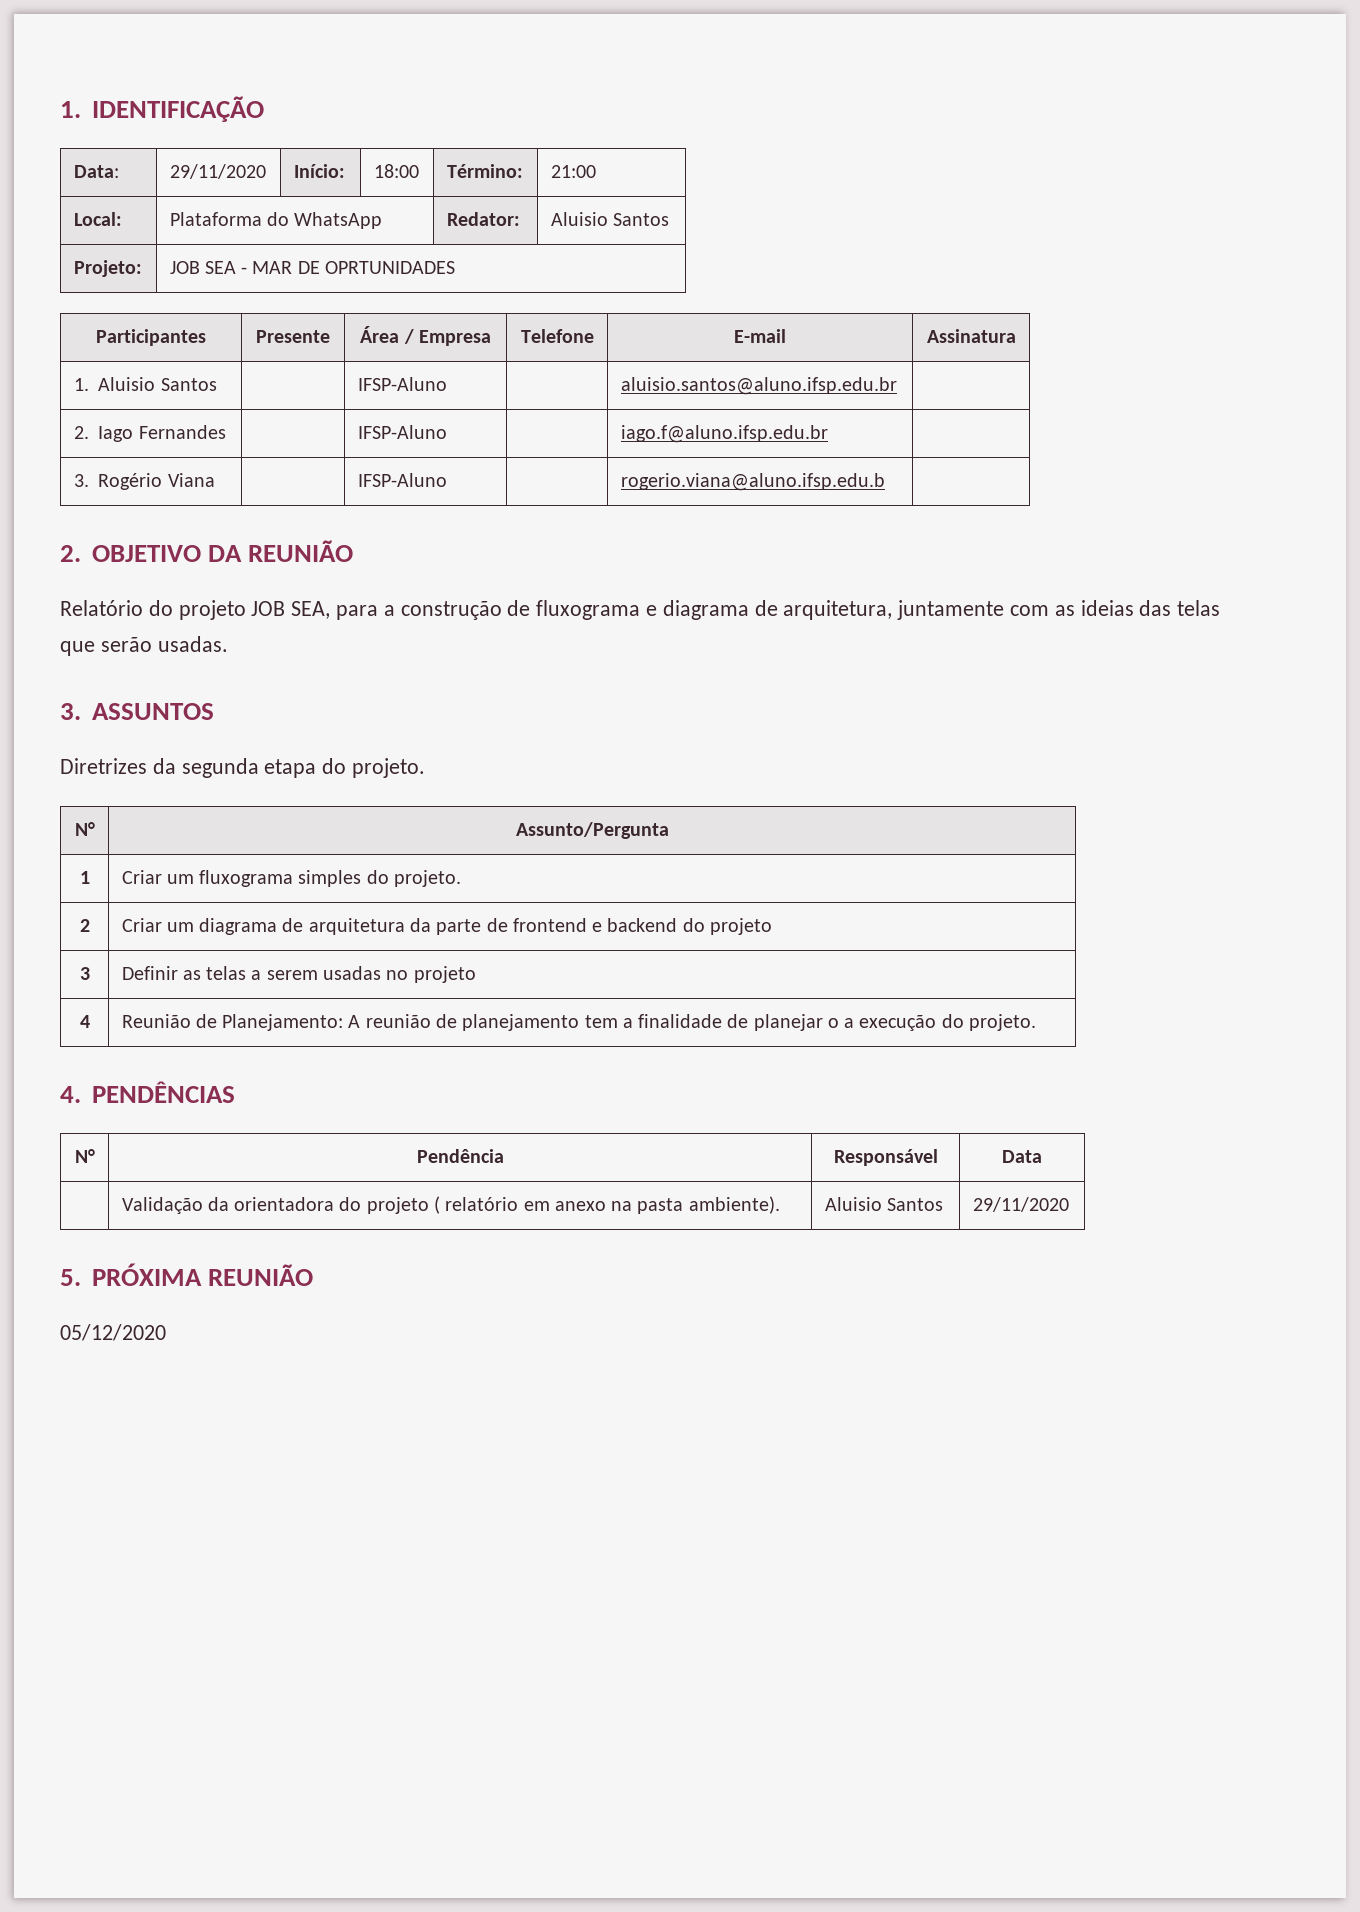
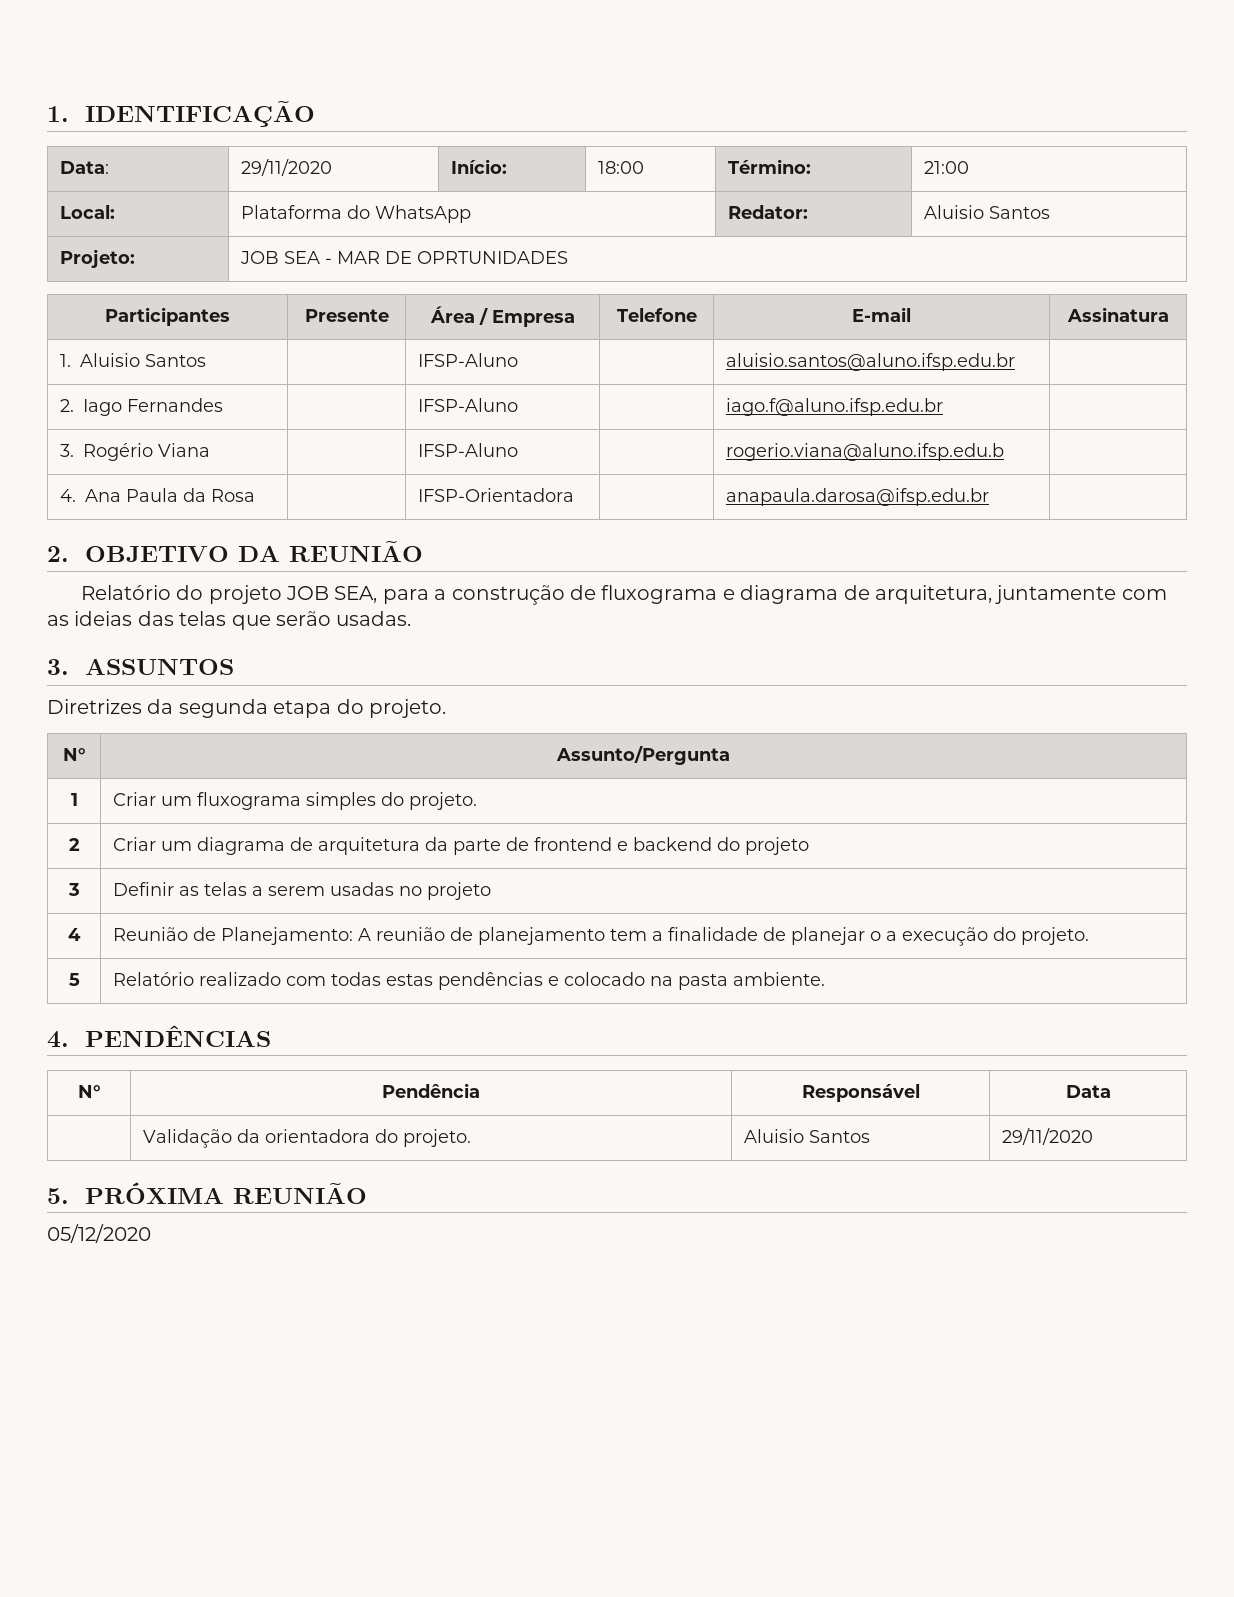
(885, 482) none -> [59,488,255,502] [417,488,574,502] [725,488,989,506] // 4. Ana Paula da Rosa | | IFSP-Orientadora | | anapaula.darosa@ifsp.edu.br |
(1036, 1022) none -> [68,973,80,986] [112,972,825,990] // 5 | Relatório realizado com todas estas pendências e colocado na pasta ambiente.
[366,1196,780,1214] projeto ( relatório em anexo na pasta ambiente). -> [402,1129,471,1147] projeto.

